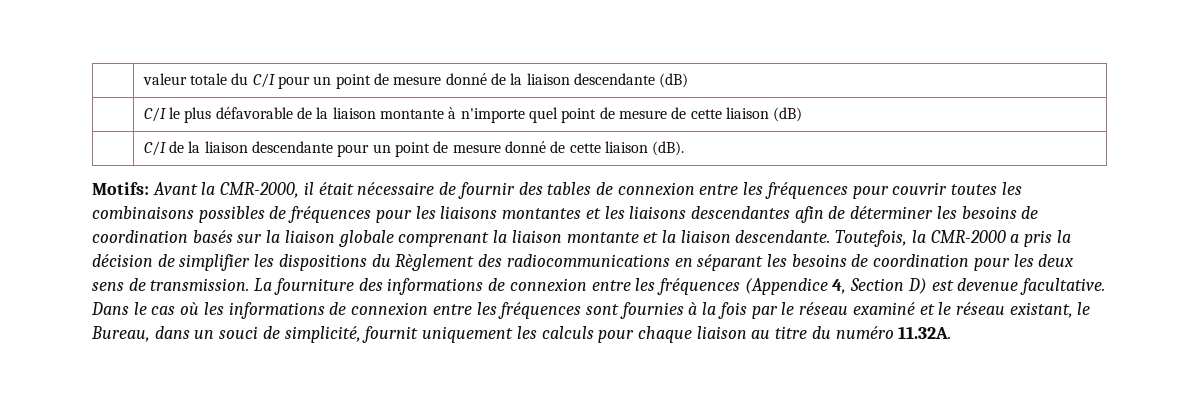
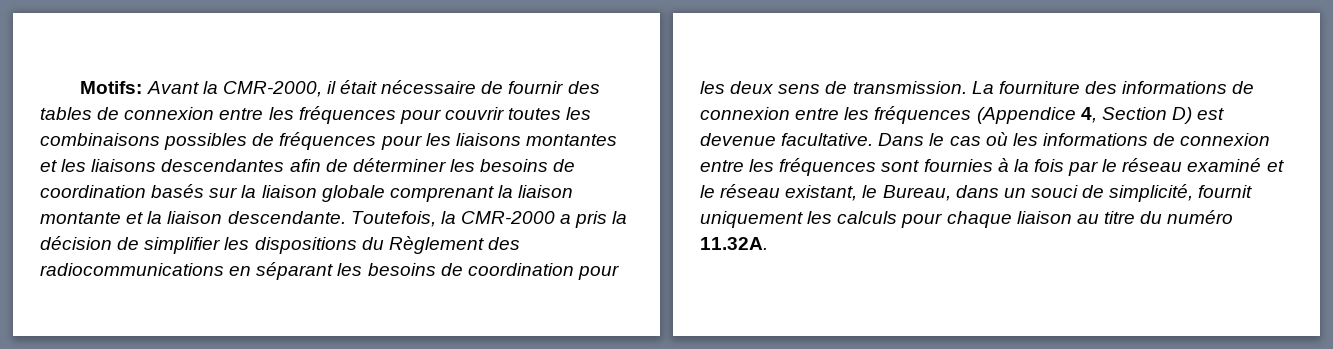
[142,73,689,89] [143,107,803,123] [143,141,685,157] | valeur totale du C/I pour un point de mesure donné de la liaison descendante (dB) // | C/I le plus défavorable de la liaison montante à n'importe quel point de mesure de cette liaison (dB) // | C/I de la liaison descendante pour un point de mesure donné de cette liaison (dB). // -> (80, 87) none

